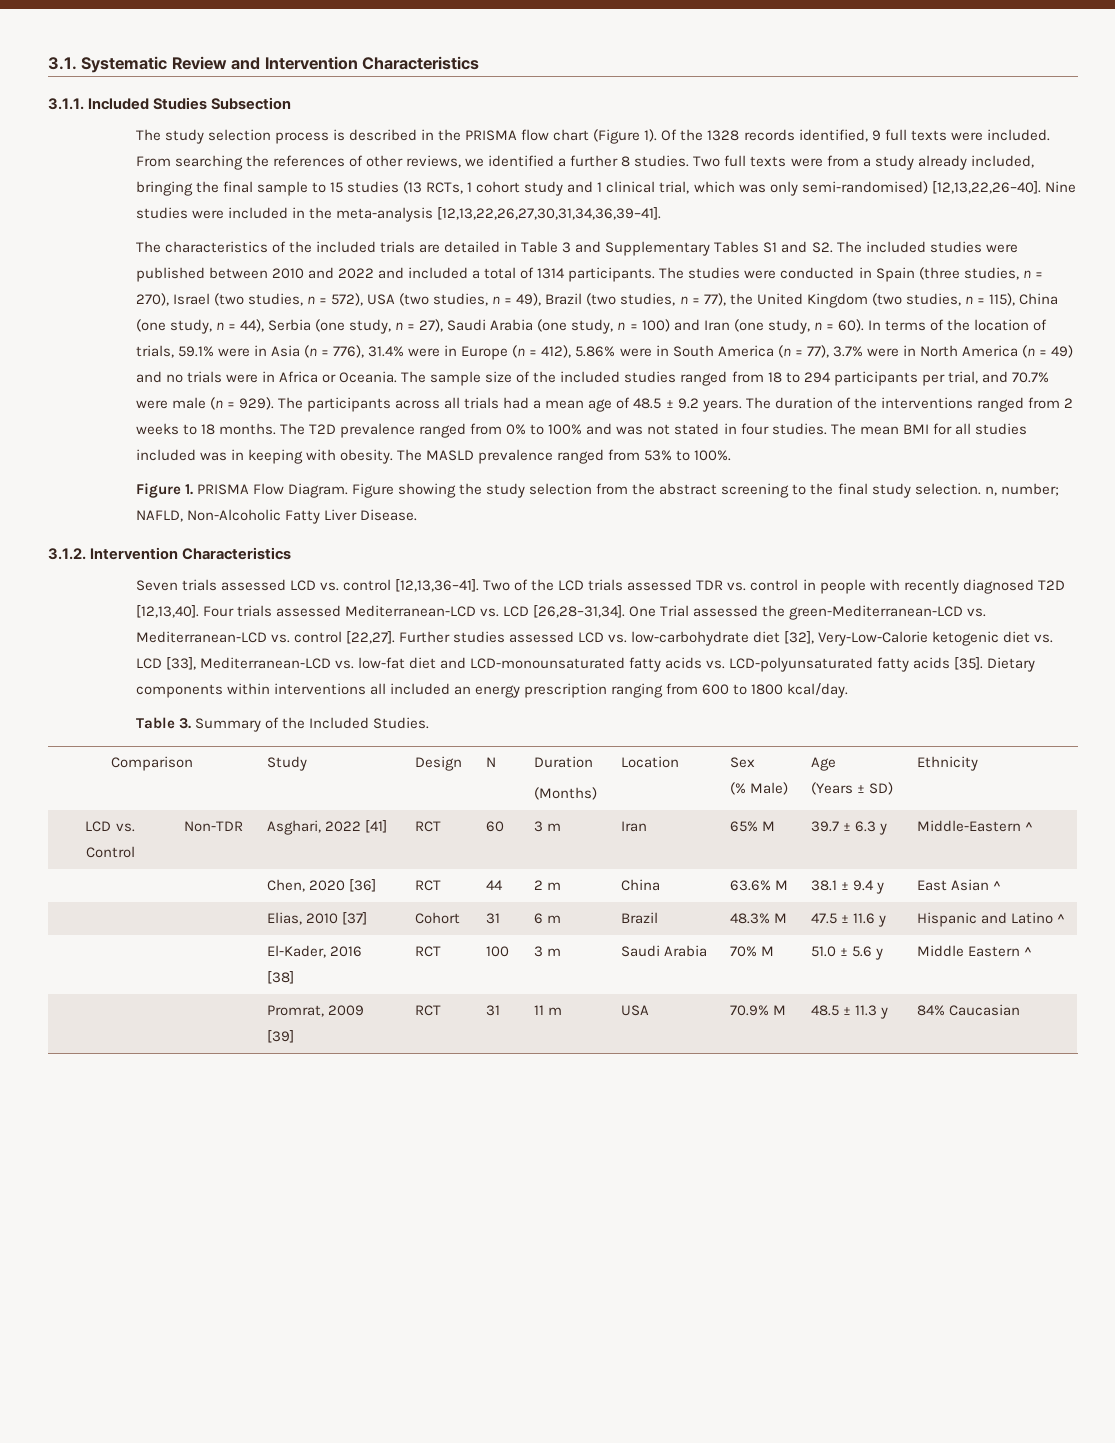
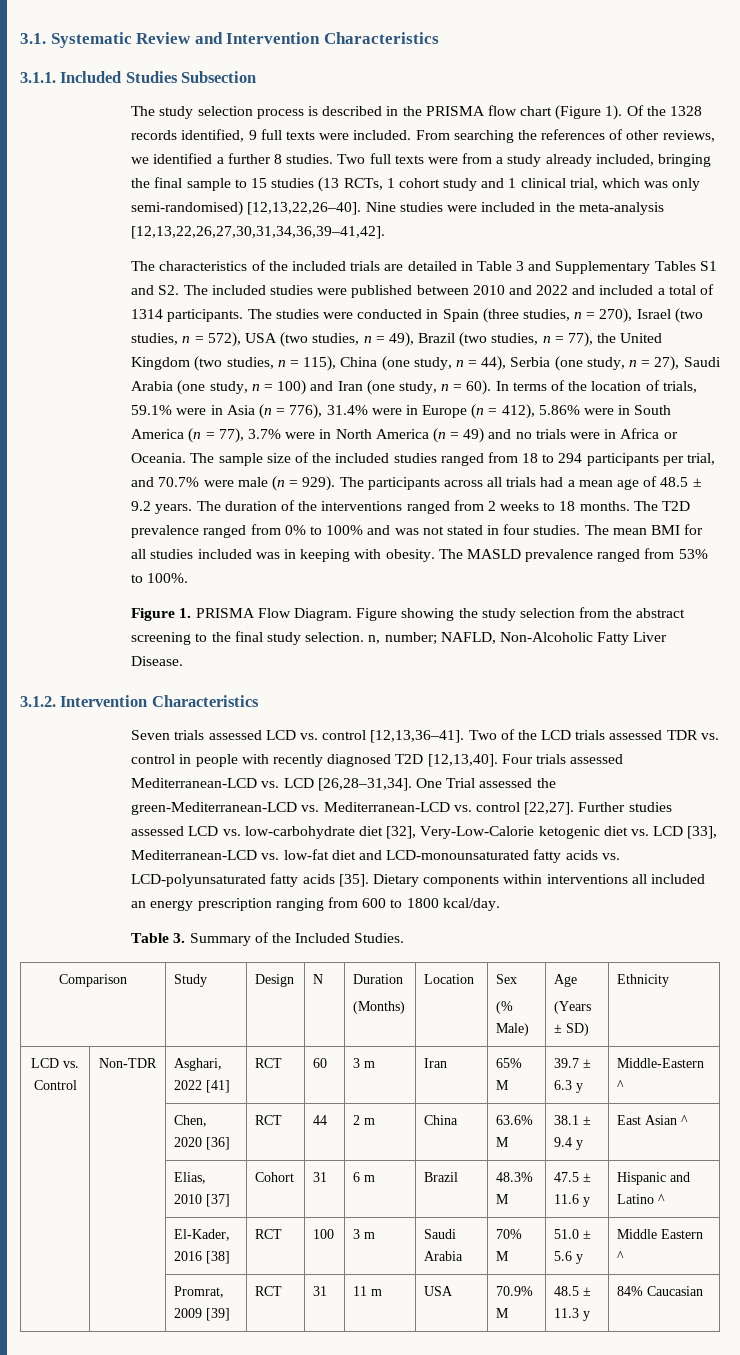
[437,207,662,220] [12,13,22,26,27,30,31,34,36,39–41]. -> [131,226,386,239] [12,13,22,26,27,30,31,34,36,39–41,42].

